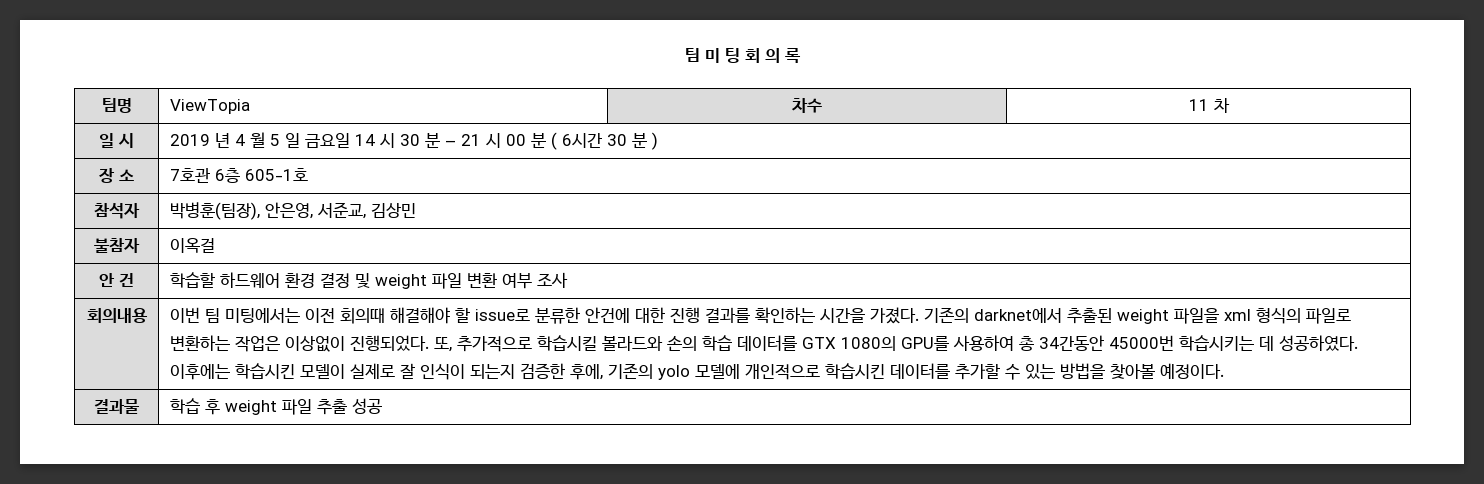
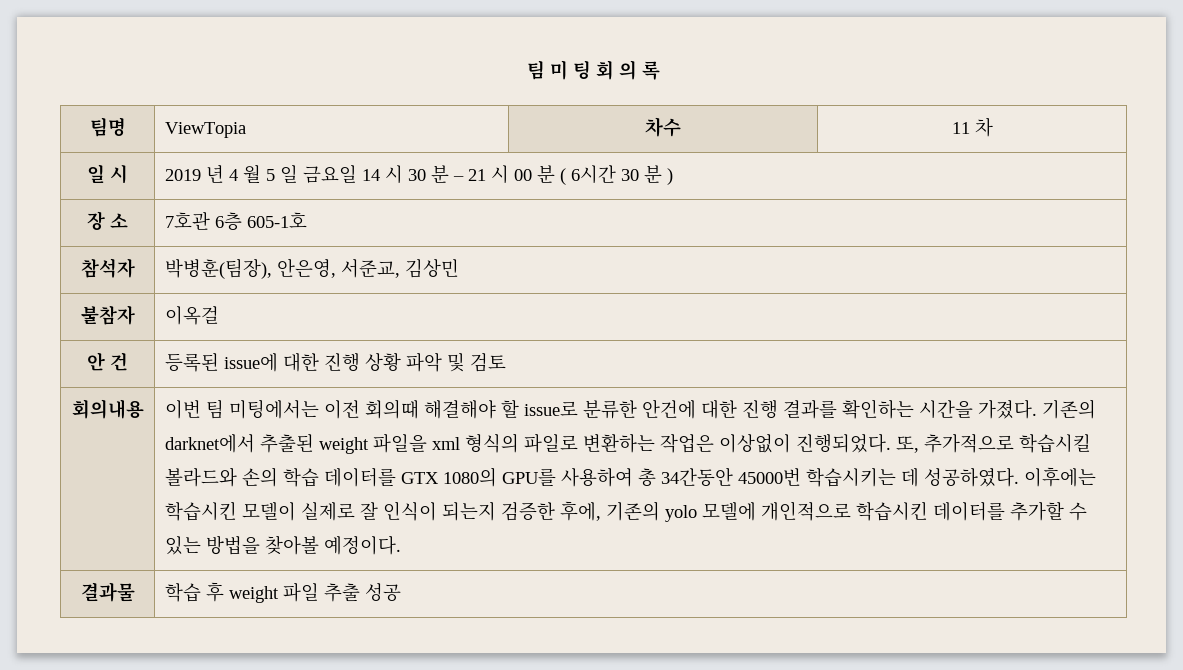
[169,272,568,289] 학습할 하드웨어 환경 결정 및 weight 파일 변환 여부 조사 -> [164,352,506,372] 등록된 issue에 대한 진행 상황 파악 및 검토

